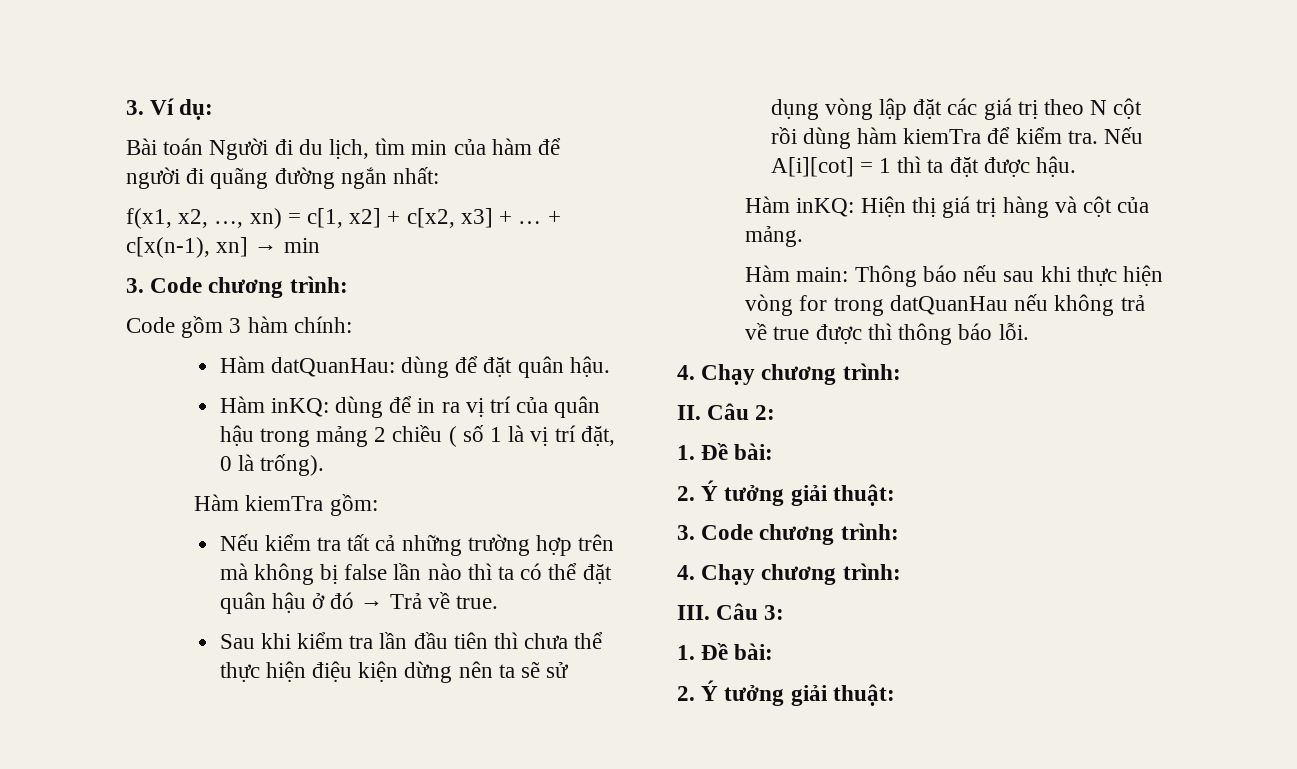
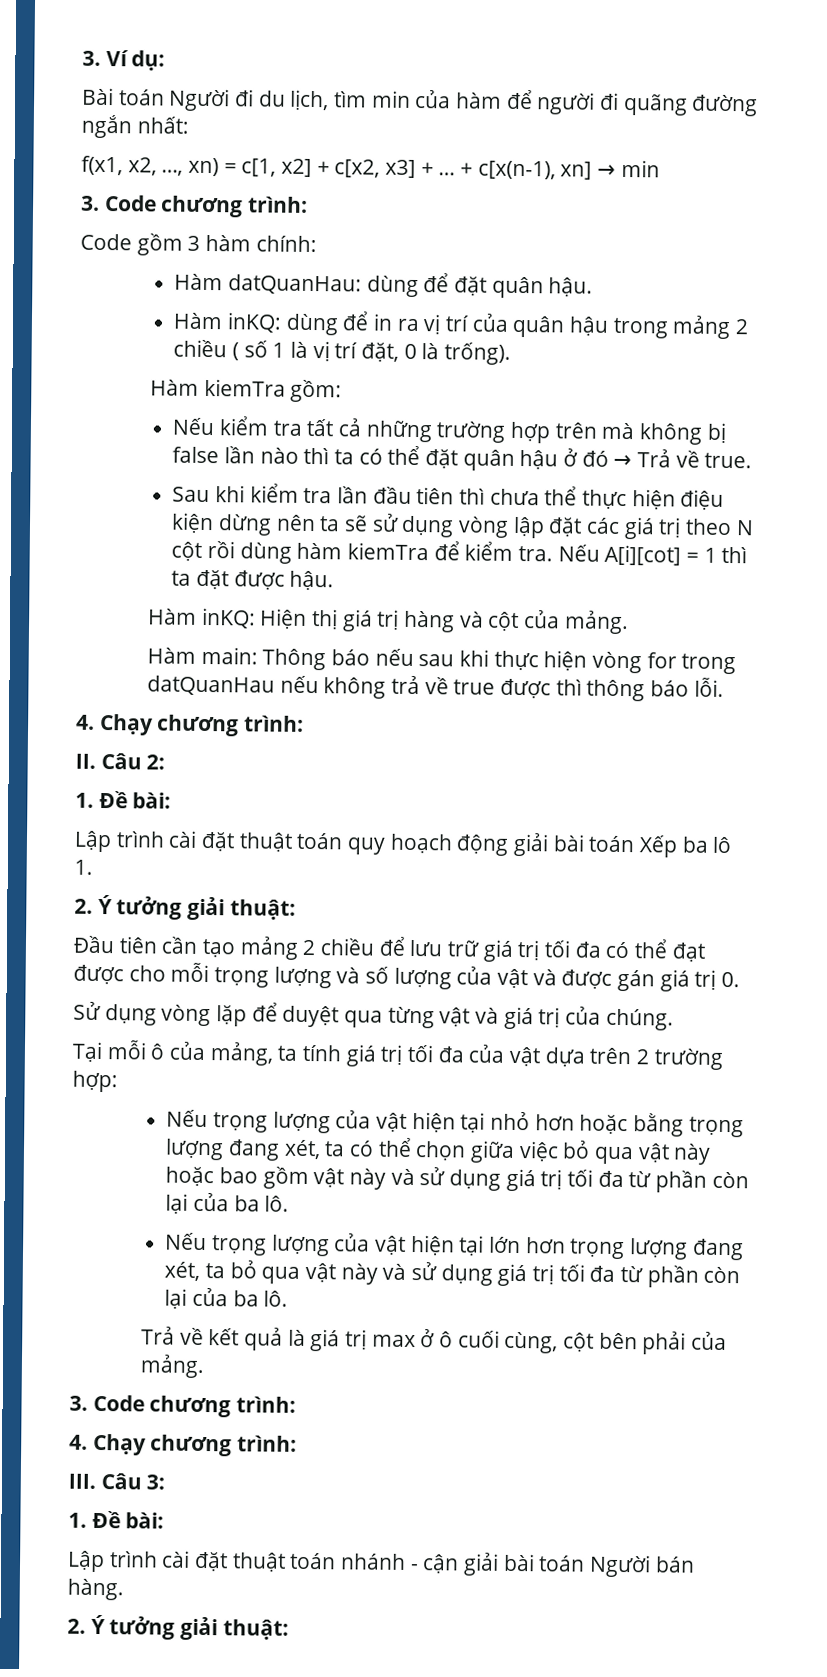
[677,480,895,506] // 2. Ý tưởng giải thuật: -> [74,830,733,858] [74,859,93,875] [74,894,296,921] [73,935,706,962] [73,962,741,992] [73,1001,674,1031] [72,1040,723,1070] [72,1070,118,1093] [166,1109,744,1138] [165,1137,712,1165] [165,1166,749,1193] [165,1192,290,1214] [165,1232,744,1261] [164,1260,741,1288] [164,1287,289,1309] [141,1326,728,1355] [140,1354,206,1379] // Lập trình cài đặt thuật toán quy hoạch động giải bài toán Xếp ba lô 1. // 2. Ý tưởng giải thuật: // Đầu tiên cần tạo mảng 2 chiều để lưu trữ giá trị tối đa có thể đạt được cho mỗi trọng lượng và số lượng của vật và được gán giá trị 0. // Sử dụng vòng lặp để duyệt qua từng vật và giá trị của chúng. // Tại mỗi ô của mảng, ta tính giá trị tối đa của vật dựa trên 2 trường hợp: // Nếu trọng lượng của vật hiện tại nhỏ hơn hoặc bằng trọng lượng đang xét, ta có thể chọn giữa việc bỏ qua vật này hoặc bao gồm vật này và sử dụng giá trị tối đa từ phần còn lại của ba lô. // Nếu trọng lượng của vật hiện tại lớn hơn trọng lượng đang xét, ta bỏ qua vật này và sử dụng giá trị tối đa từ phần còn lại của ba lô. // Trả về kết quả là giá trị max ở ô cuối cùng, cột bên phải của mảng.
(774, 651) none -> [67,1550,695,1578] [67,1578,124,1601] // Lập trình cài đặt thuật toán nhánh - cận giải bài toán Người bán hàng.

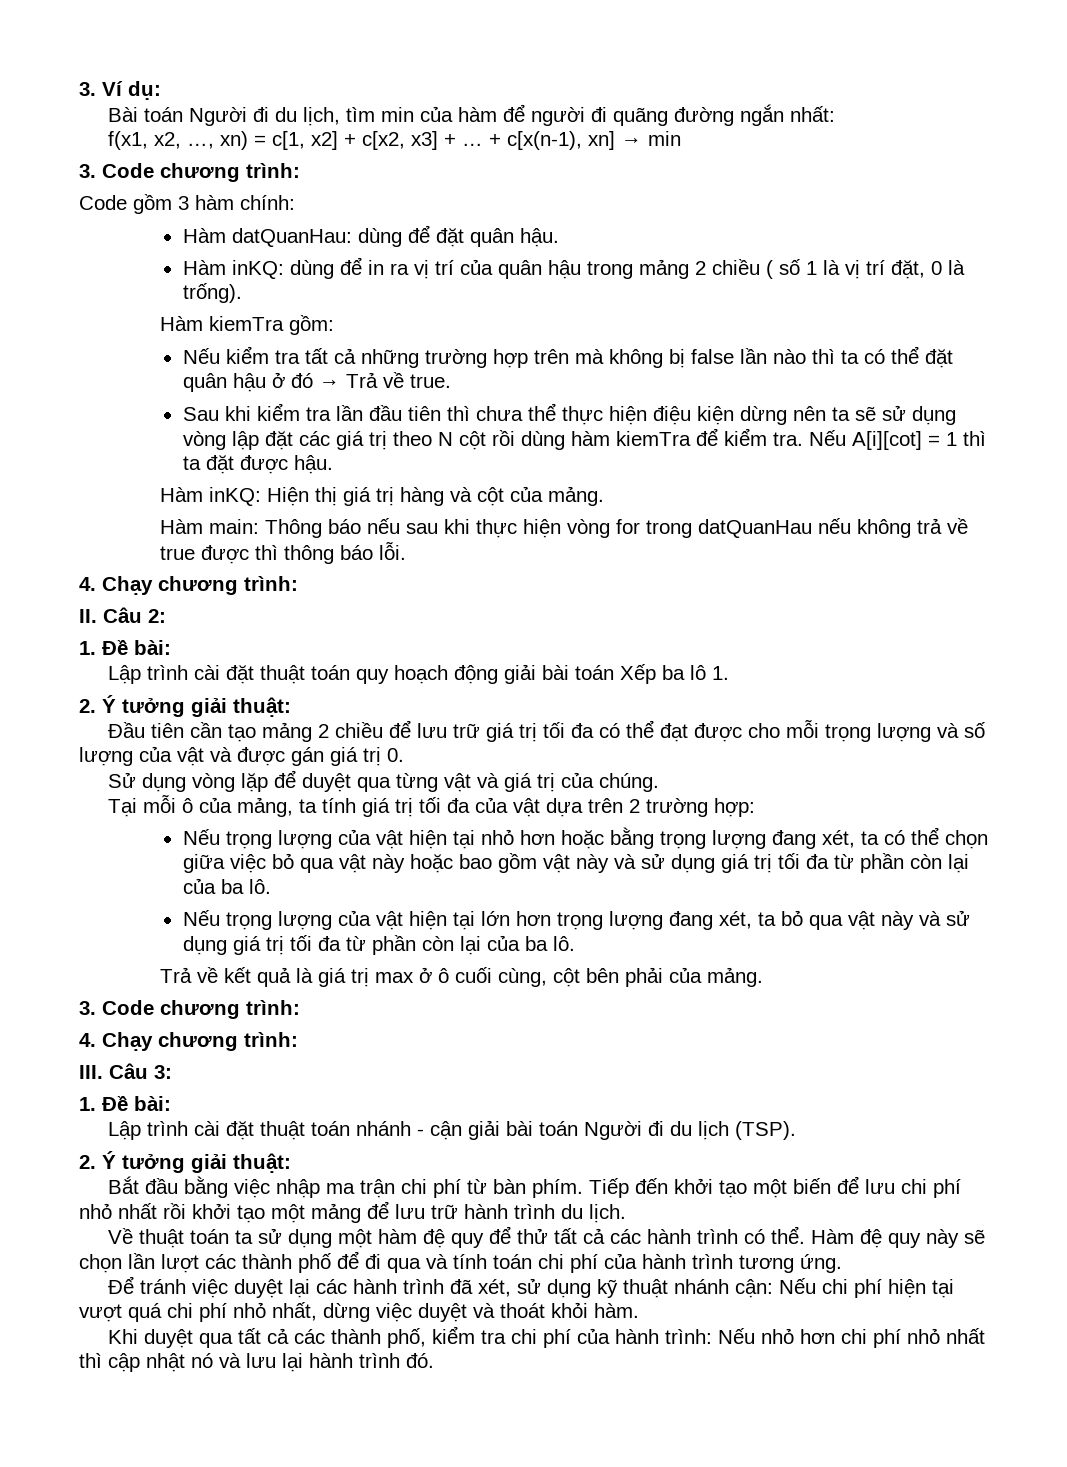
[654,1556,695,1573] [67,1578,124,1601] [67,1614,289,1641] bán hàng. // 2. Ý tưởng giải thuật: -> [648,1121,797,1140] [79,1151,291,1173] [108,1176,962,1198] [79,1201,626,1223] [108,1226,986,1248] [79,1251,842,1273] [108,1276,955,1298] [79,1302,639,1322] [108,1326,986,1348] [79,1353,434,1372] đi du lịch (TSP). // 2. Ý tưởng giải thuật: // Bắt đầu bằng việc nhập ma trận chi phí từ bàn phím. Tiếp đến khởi tạo một biến để lưu chi phí nhỏ nhất rồi khởi tạo một mảng để lưu trữ hành trình du lịch. // Về thuật toán ta sử dụng một hàm đệ quy để thử tất cả các hành trình có thể. Hàm đệ quy này sẽ chọn lần lượt các thành phố để đi qua và tính toán chi phí của hành trình tương ứng. // Để tránh việc duyệt lại các hành trình đã xét, sử dụng kỹ thuật nhánh cận: Nếu chi phí hiện tại vượt quá chi phí nhỏ nhất, dừng việc duyệt và thoát khỏi hàm. // Khi duyệt qua tất cả các thành phố, kiểm tra chi phí của hành trình: Nếu nhỏ hơn chi phí nhỏ nhất thì cập nhật nó và lưu lại hành trình đó.

